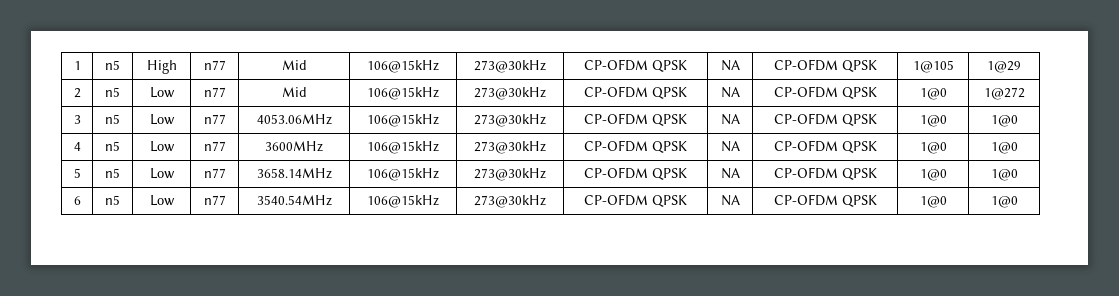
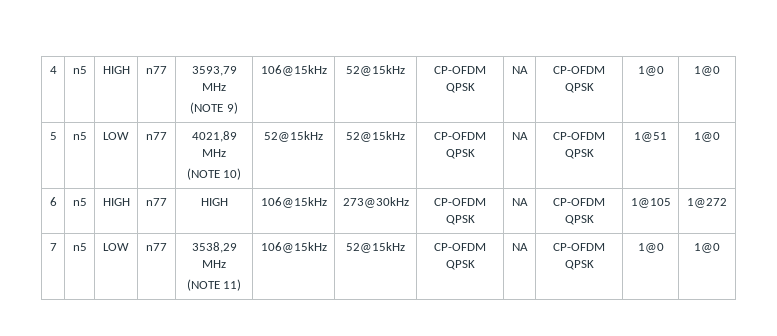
[73,61,81,70] [105,60,120,70] [146,60,177,74] [203,60,226,70] [281,60,307,70] [367,60,439,73] [474,60,546,73] [584,59,687,72] [720,60,740,71] [773,59,877,72] [912,60,954,73] [987,61,1021,73] [73,88,81,98] [105,87,120,97] [149,87,175,98] [203,87,226,97] [281,87,307,97] [367,87,439,100] [474,87,546,100] [584,86,687,99] [720,87,740,98] [773,86,877,99] [919,88,947,100] [983,87,1025,100] [73,115,81,124] [105,114,120,124] [149,114,175,125] [203,114,226,124] [256,114,332,125] [367,114,439,127] [474,114,546,127] [584,113,687,126] [720,114,740,125] [773,113,877,126] [919,115,947,127] [990,115,1018,127] 1 | n5 | High | n77 | Mid | 106@15kHz | 273@30kHz | CP-OFDM QPSK | NA | CP-OFDM QPSK | 1@105 | 1@29 // 2 | n5 | Low | n77 | Mid | 106@15kHz | 273@30kHz | CP-OFDM QPSK | NA | CP-OFDM QPSK | 1@0 | 1@272 // 3 | n5 | Low | n77 | 4053.06MHz | 106@15kHz | 273@30kHz | CP-OFDM QPSK | NA | CP-OFDM QPSK | 1@0 | 1@0 // -> (49, 70) none
[149,141,175,152] [203,141,226,151] [265,141,323,152] [367,141,439,154] [474,141,546,154] Low | n77 | 3600MHz | 106@15kHz | 273@30kHz -> [102,66,130,74] [146,66,167,74] [191,66,237,76] [202,83,226,91] [190,102,238,114] [260,65,327,76] [346,65,405,76] HIGH | n77 | 3593,79 MHz // (NOTE 9) | 106@15kHz | 52@15kHz
[149,168,175,179] [203,168,226,178] [256,168,332,179] [367,168,439,181] [474,168,546,181] [584,167,687,180] [720,168,740,179] [773,167,877,180] [919,169,947,181] [990,169,1018,181] [73,196,81,205] [105,195,120,205] [149,195,175,206] [203,195,226,205] [256,195,332,206] [367,195,439,208] [474,195,546,208] Low | n77 | 3658.14MHz | 106@15kHz | 273@30kHz | CP-OFDM QPSK | NA | CP-OFDM QPSK | 1@0 | 1@0 // 6 | n5 | Low | n77 | 3540.54MHz | 106@15kHz | 273@30kHz -> [103,132,129,140] [146,132,167,140] [191,131,237,142] [202,149,226,157] [186,168,242,180] [264,131,323,142] [346,131,405,142] [434,132,486,140] [445,149,475,159] [511,132,528,140] [553,132,605,140] [564,149,594,159] [634,132,667,142] [694,132,720,142] [49,197,57,206] [72,198,87,206] [102,198,130,206] [146,198,167,206] [200,198,228,206] [260,197,327,208] [342,197,409,208] [434,198,486,206] [445,215,475,225] [511,198,528,206] [553,198,605,206] [564,215,594,225] [630,198,671,208] [687,198,727,208] [49,243,57,251] [72,243,87,251] [103,243,129,251] [146,243,167,251] [191,242,237,253] [202,260,226,268] [186,279,242,291] [260,242,327,253] [346,242,405,253] LOW | n77 | 4021,89 MHz // (NOTE 10) | 52@15kHz | 52@15kHz | CP-OFDM QPSK | NA | CP-OFDM QPSK | 1@51 | 1@0 // 6 | n5 | HIGH | n77 | HIGH | 106@15kHz | 273@30kHz | CP-OFDM QPSK | NA | CP-OFDM QPSK | 1@105 | 1@272 // 7 | n5 | LOW | n77 | 3538,29 MHz // (NOTE 11) | 106@15kHz | 52@15kHz

